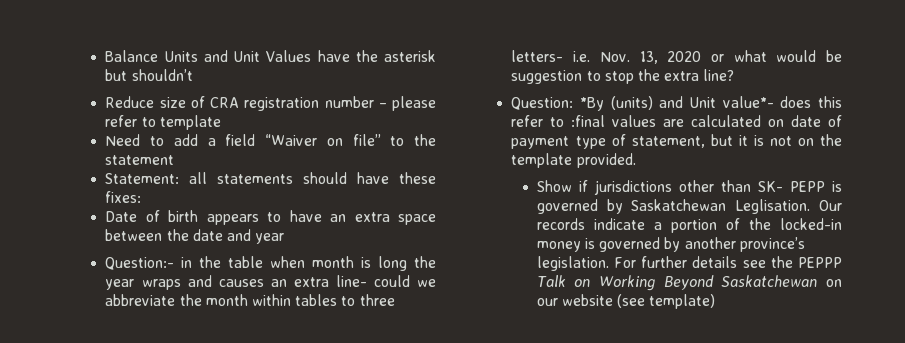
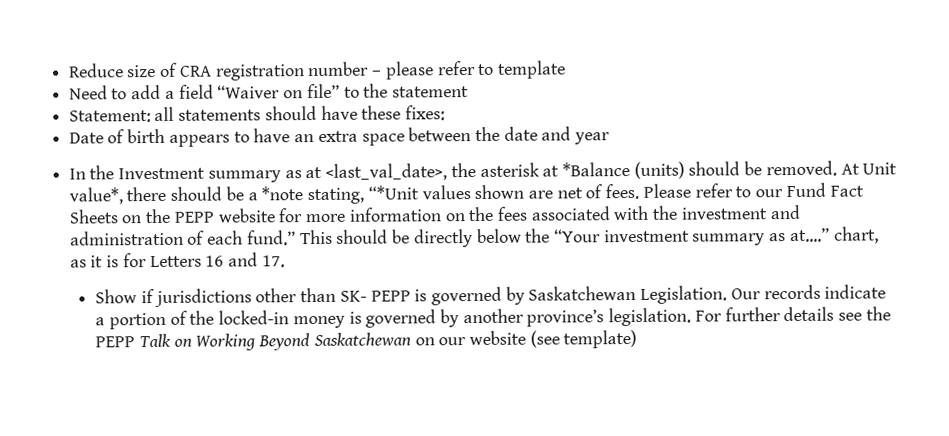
[105,50,436,62] [105,69,193,81] Balance Units and Unit Values have the asterisk but shouldn’t // -> (68, 70) none
[105,256,437,271] [105,275,436,290] [105,294,395,306] [511,50,842,64] [511,69,735,84] [511,96,842,111] [511,115,842,127] [511,134,842,149] [511,153,636,168] Question:- in the table when month is long the year wraps and causes an extra line- could we abbreviate the month within tables to three letters- i.e. Nov. 13, 2020 or what would be suggestion to stop the extra line? // Question: *By (units) and Unit value*- does this refer to :final values are calculated on date of payment type of statement, but it is not on the template provided. -> [68,160,898,183] [68,182,864,205] [68,204,801,224] [69,226,879,248] [69,252,285,268] In the Investment summary as at <last_val_date>, the asterisk at *Balance (units) should be removed. At Unit value*, there should be a *note stating, “*Unit values shown are net of fees. Please refer to our Fund Fact Sheets on the PEPP website for more information on the fees associated with the investment and administration of each fund.” This should be directly below the “Your investment summary as at....” chart, as it is for Letters 16 and 17.
[735,199,811,214] Leglisation. -> [640,285,728,304] Legislation.
[798,257,842,268] PEPPP -> [95,336,136,348] PEPP

